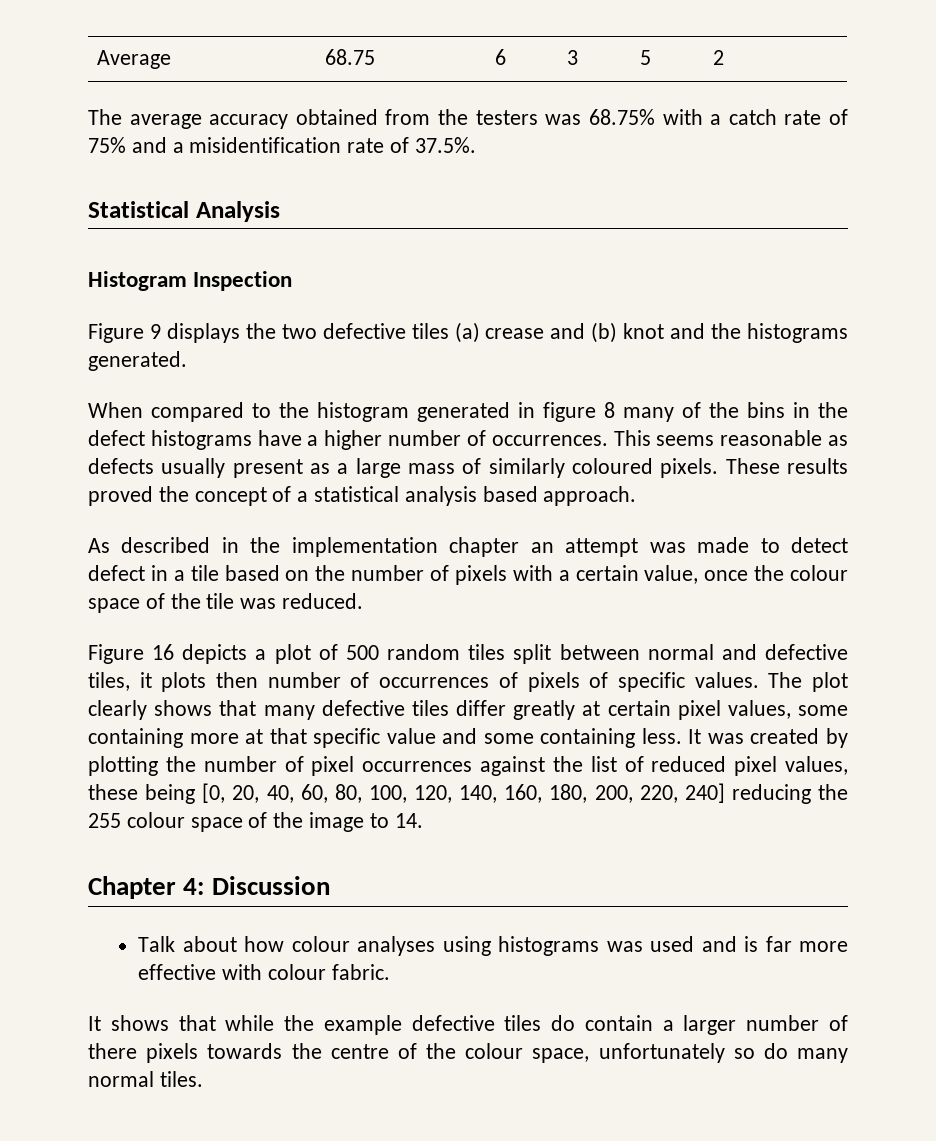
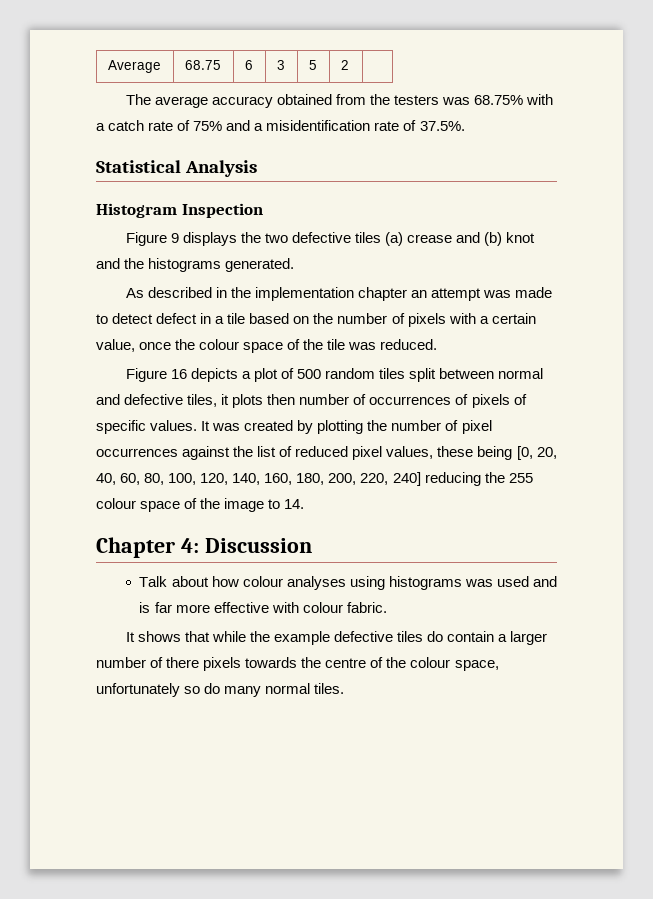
[88,402,848,422] [88,430,849,450] [88,458,848,478] [88,486,637,506] // When compared to the histogram generated in figure 8 many of the bins in the defect histograms have a higher number of occurrences. This seems reasonable as defects usually present as a large mass of similarly coloured pixels. These results proved the concept of a statistical analysis based approach. -> (295, 265) none
[768,672,849,692] [88,700,848,720] [88,728,682,748] The plot clearly shows that many defective tiles differ greatly at certain pixel values, some containing more at that specific value and some containing less. -> (198, 425) none

